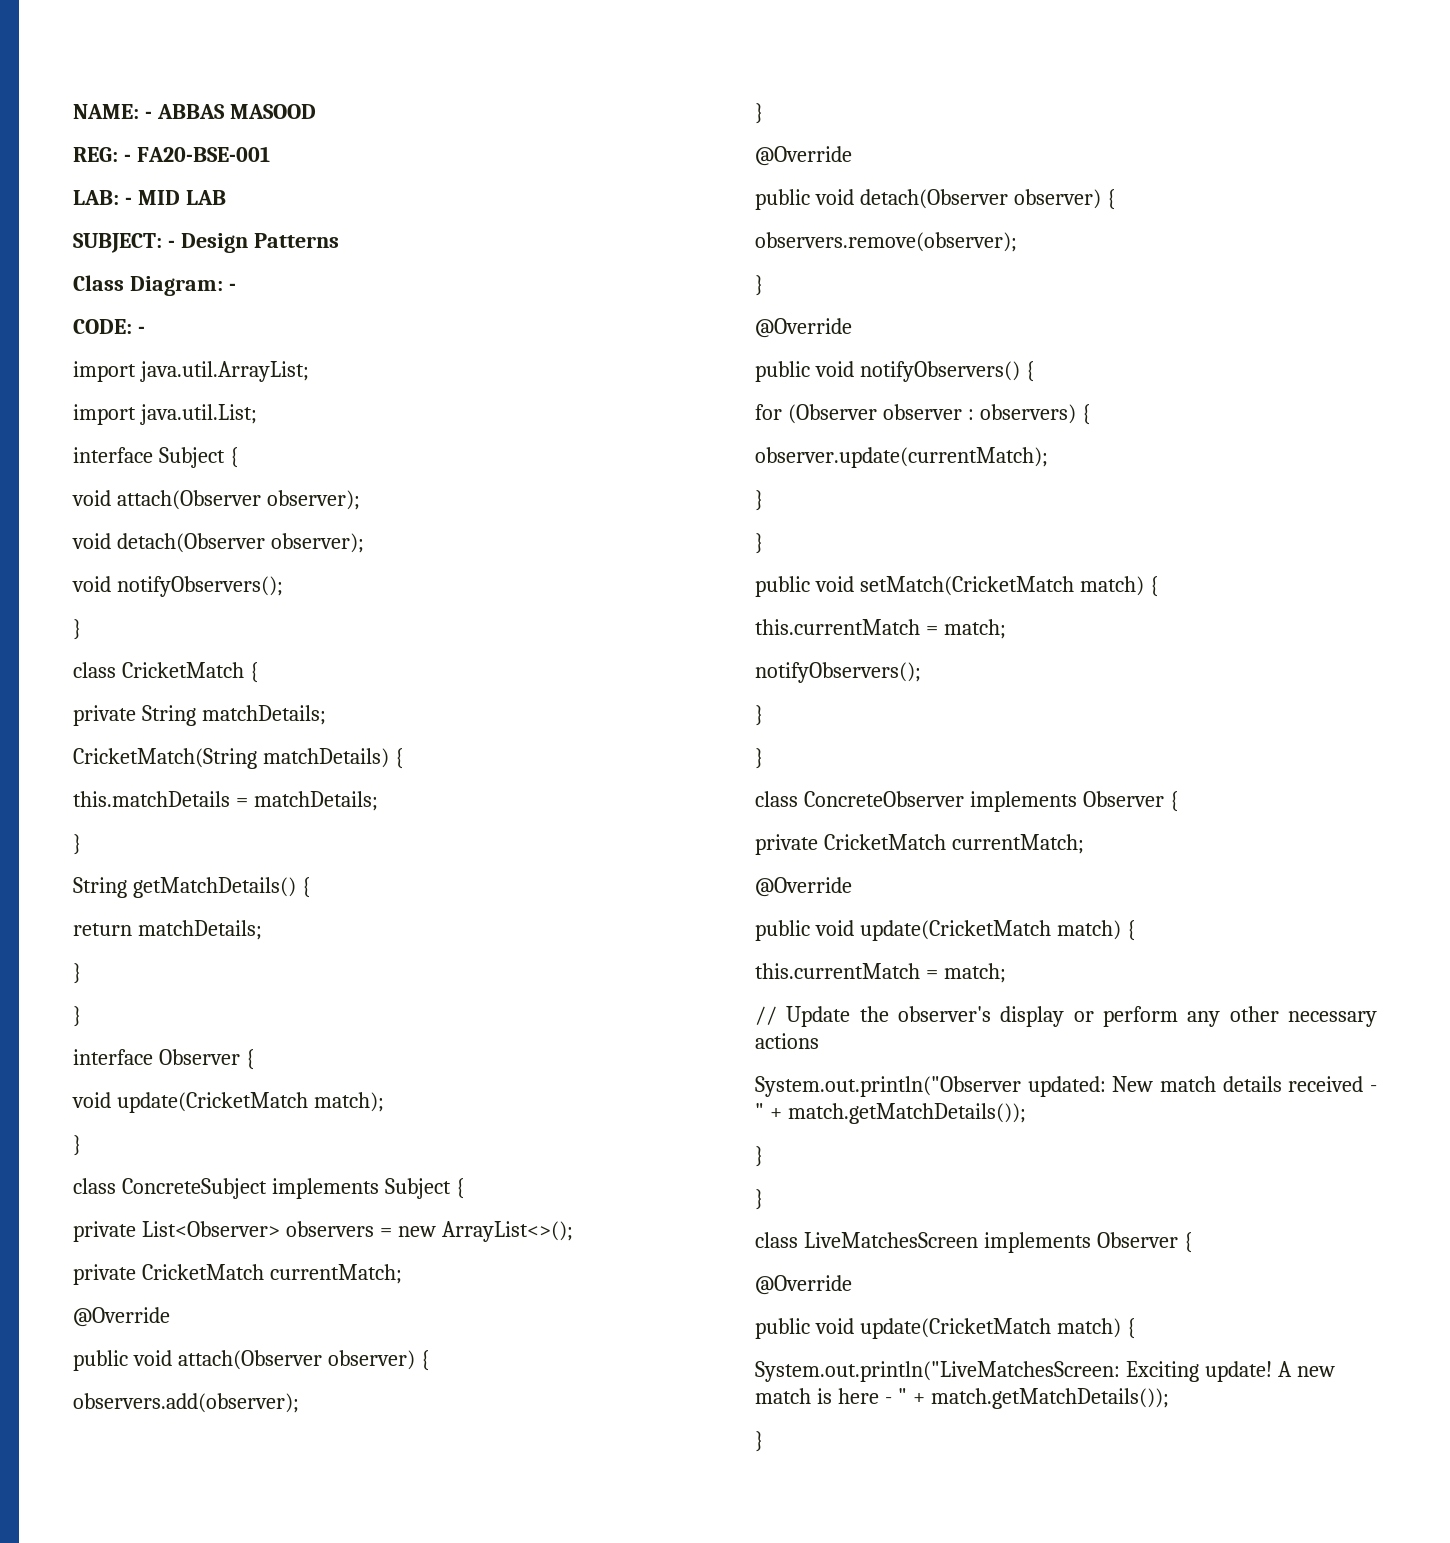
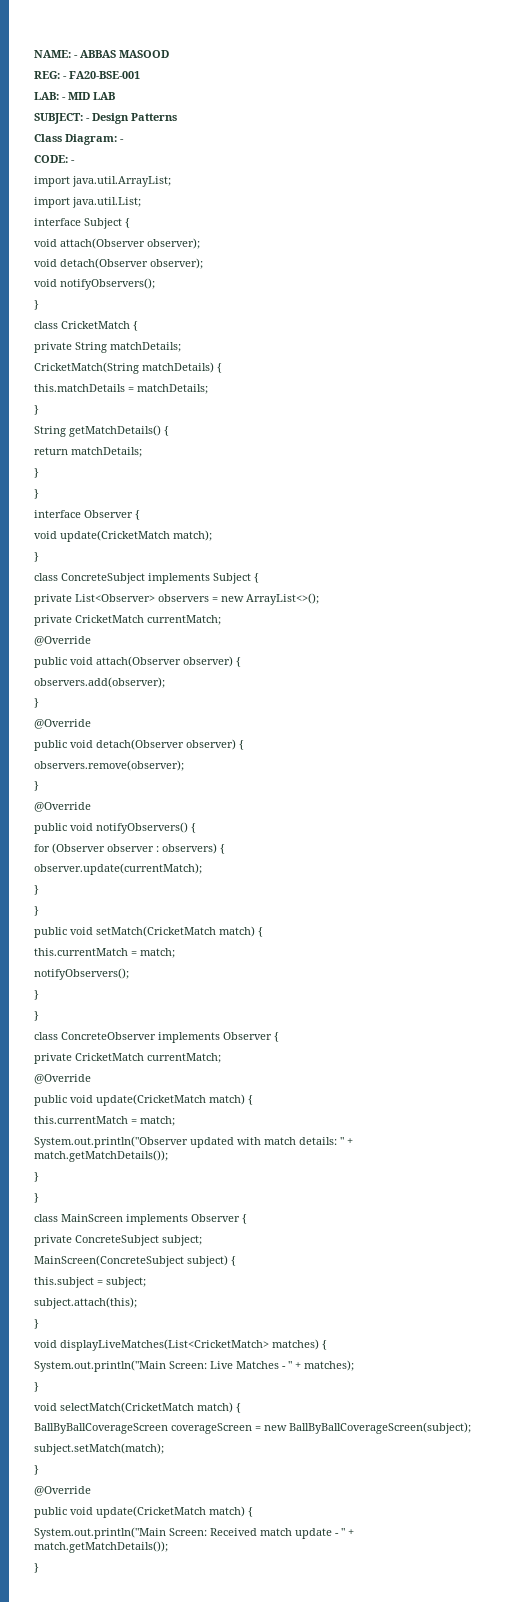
[755,1006,1377,1027] [755,1033,819,1049] [755,1076,1377,1097] // Update the observer's display or perform any other necessary actions // System.out.println("Observer updated: New match details received - -> [34,1136,337,1148] System.out.println("Observer updated with match details:
[803,1232,1193,1253] [755,1275,852,1295] [755,1318,1136,1339] [755,1361,1335,1382] [755,1388,879,1404] LiveMatchesScreen implements Observer { // @Override // public void update(CricketMatch match) { // System.out.println("LiveMatchesScreen: Exciting update! A new match is here -> [61,1214,247,1225] [34,1235,202,1246] [34,1255,236,1267] [34,1277,146,1288] [34,1297,137,1309] [34,1319,39,1329] [34,1339,327,1351] [34,1360,354,1372] [34,1382,39,1392] [34,1402,241,1413] [34,1422,471,1434] [34,1443,164,1455] [34,1465,39,1475] [34,1486,91,1496] [34,1506,253,1518] [34,1527,332,1539] MainScreen implements Observer { // private ConcreteSubject subject; // MainScreen(ConcreteSubject subject) { // this.subject = subject; // subject.attach(this); // } // void displayLiveMatches(List<CricketMatch> matches) { // System.out.println("Main Screen: Live Matches - " + matches); // } // void selectMatch(CricketMatch match) { // BallByBallCoverageScreen coverageScreen = new BallByBallCoverageScreen(subject); // subject.setMatch(match); // } // @Override // public void update(CricketMatch match) { // System.out.println("Main Screen: Received match update

